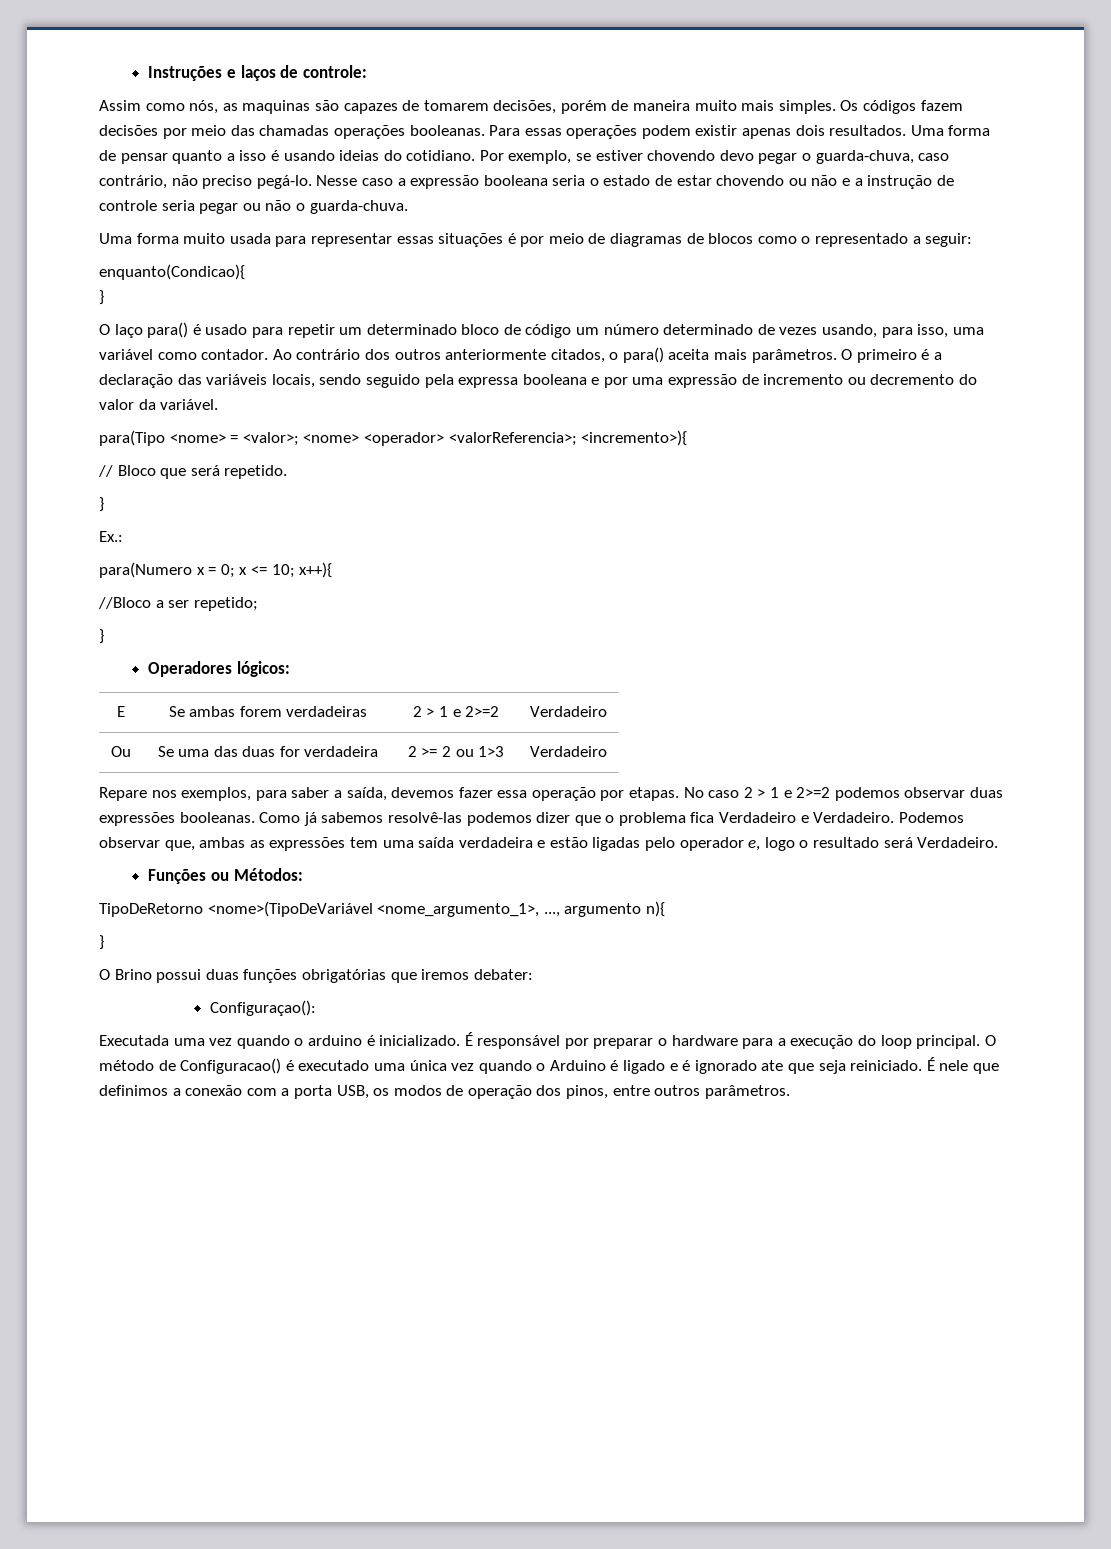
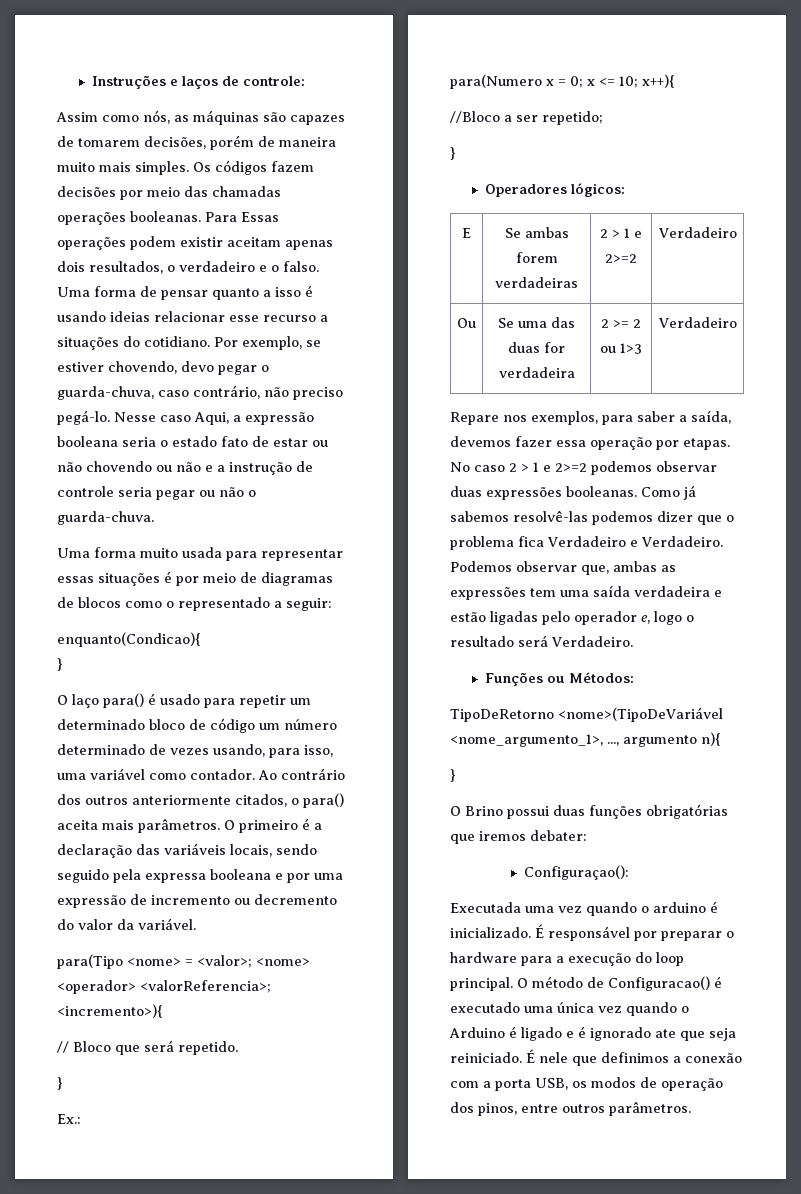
[242,100,311,114] maquinas -> [193,110,259,125] máquinas
[524,128,562,136] essas -> [241,212,279,222] Essas
(738, 130) none -> [227,237,281,247] aceitam
[829,125,907,136] resultados. -> [89,261,319,274] resultados, o verdadeiro e o falso.
(380, 155) none -> [154,311,328,322] [57,337,119,350] relacionar esse recurso a situações
[647,150,716,161] chovendo -> [108,361,177,374] chovendo,
(393, 182) none -> [194,412,229,425] Aqui,
(651, 180) none -> [221,436,248,447] fato
(712, 180) none -> [312,440,328,447] [57,462,82,472] ou não

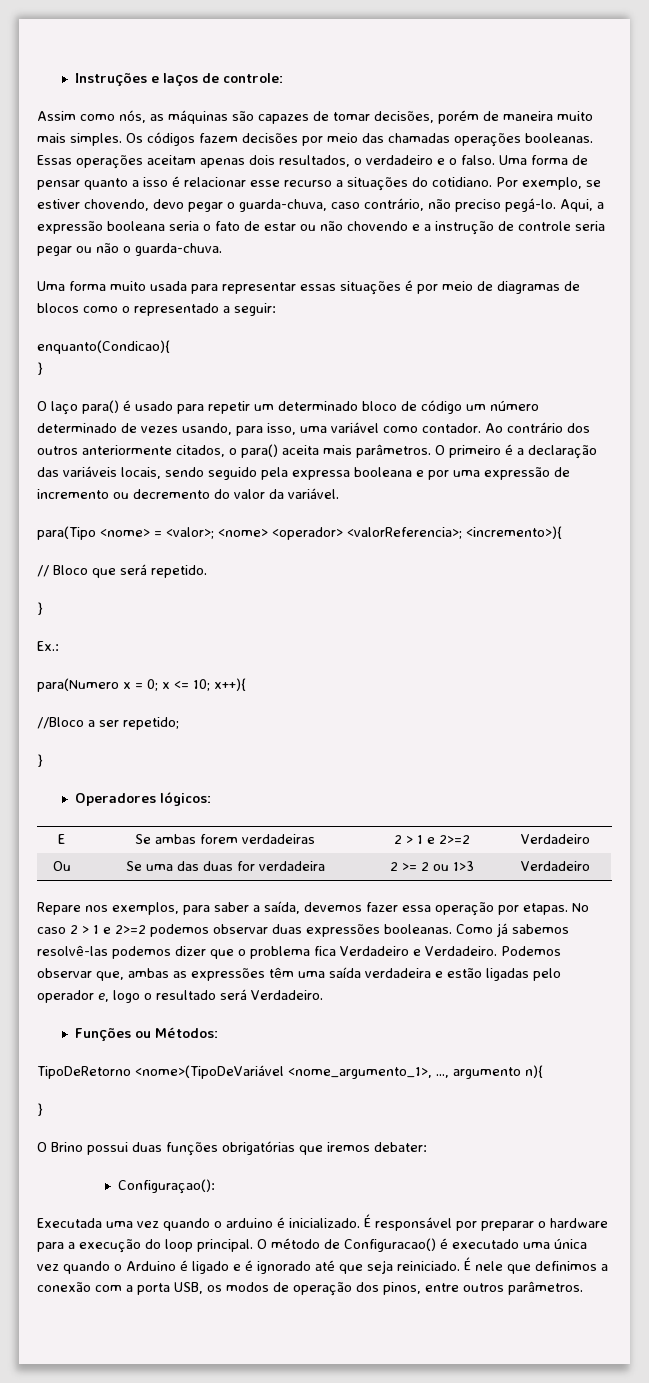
[78,138,140,147] tomarem -> [333,112,370,121] tomar
[205,212,237,222] Para -> (593, 138) none
[130,236,223,250] podem existir -> (143, 162) none
[57,311,150,322] usando ideias -> (180, 181) none
[114,412,191,422] Nesse caso -> (556, 205) none
[172,436,217,447] estado -> (211, 227) none
[156,462,201,472] ou não -> (408, 226) none
[530,588,556,597] tem -> [269,967,294,978] têm
[655,1029,676,1038] ate -> [315,1260,335,1271] até

